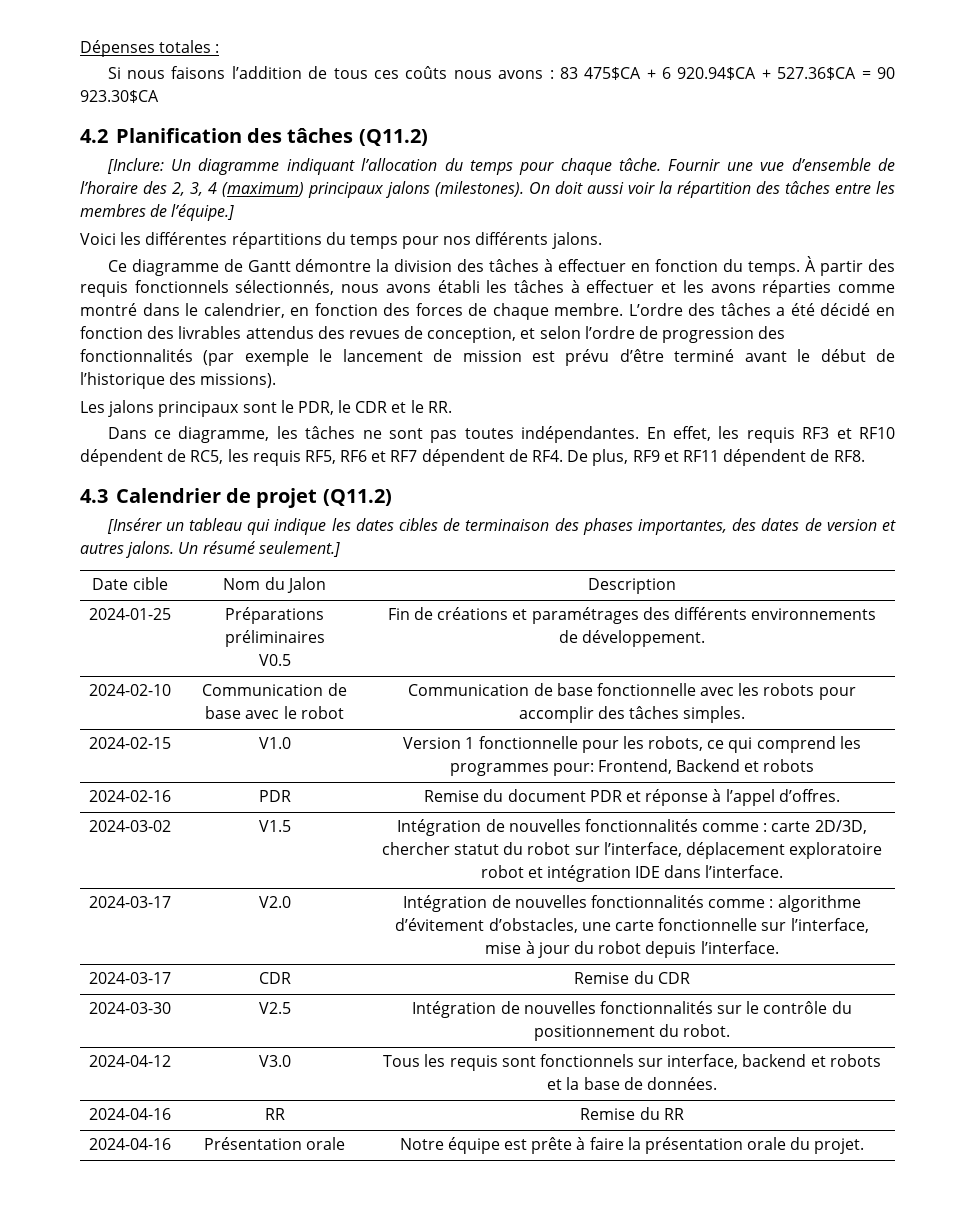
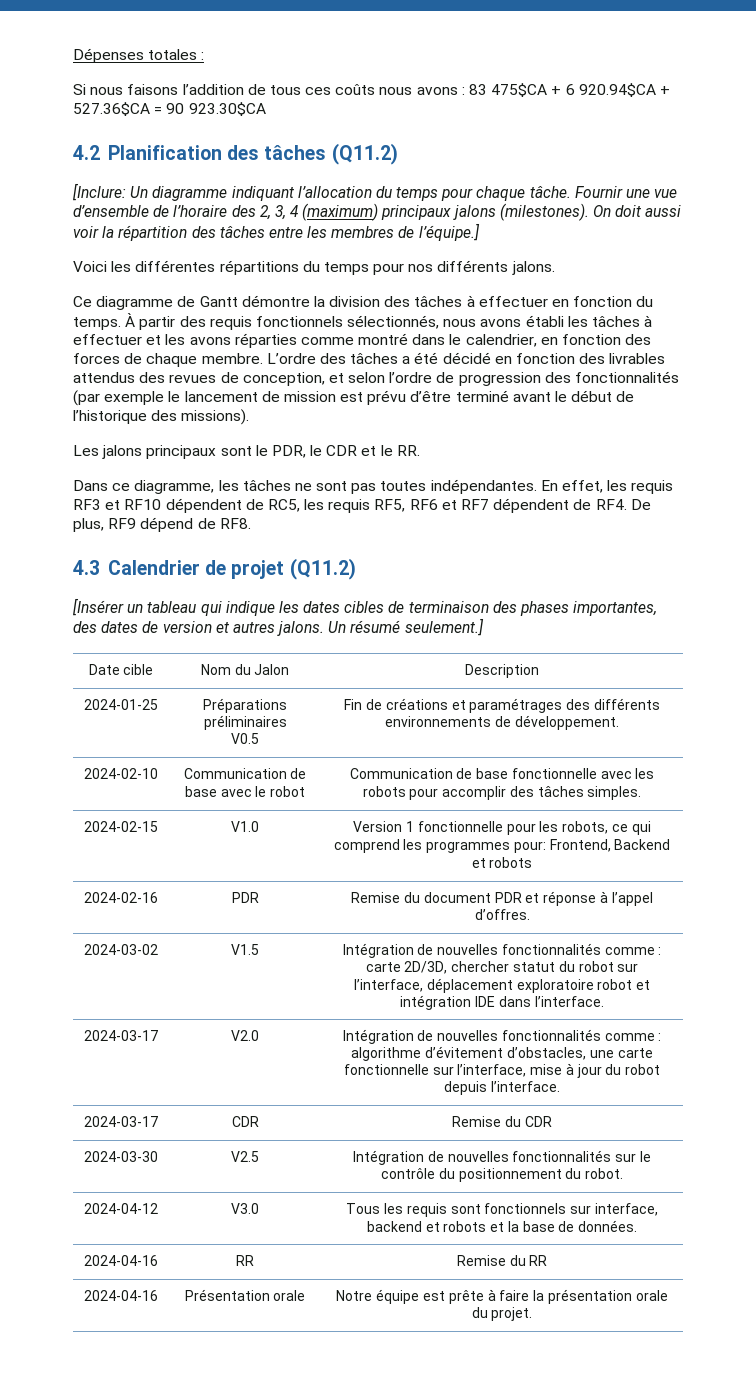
[663,449,807,466] et RF11 dépendent -> [140,517,194,532] dépend

